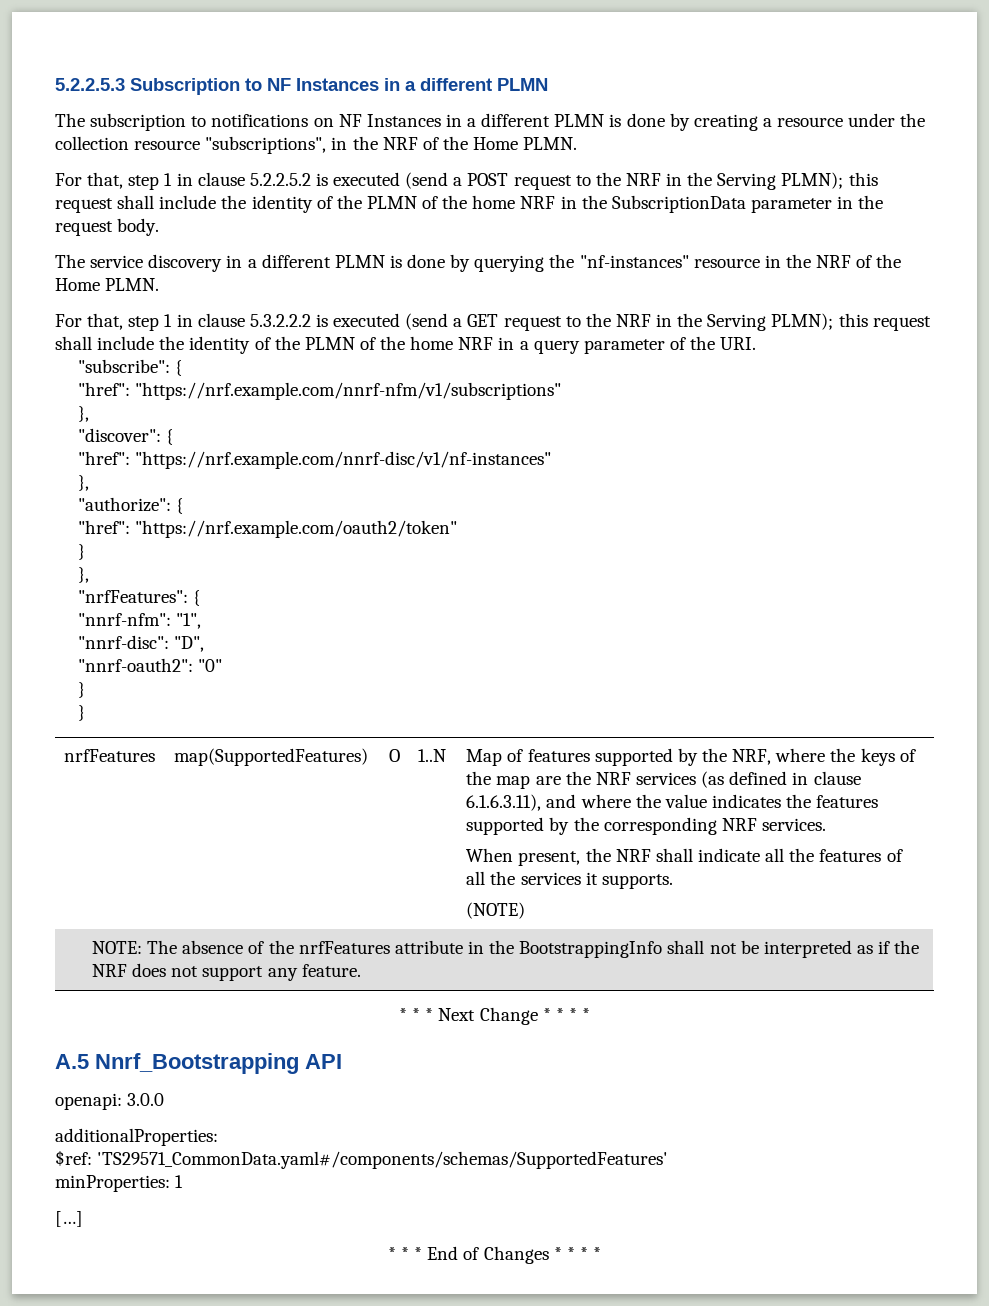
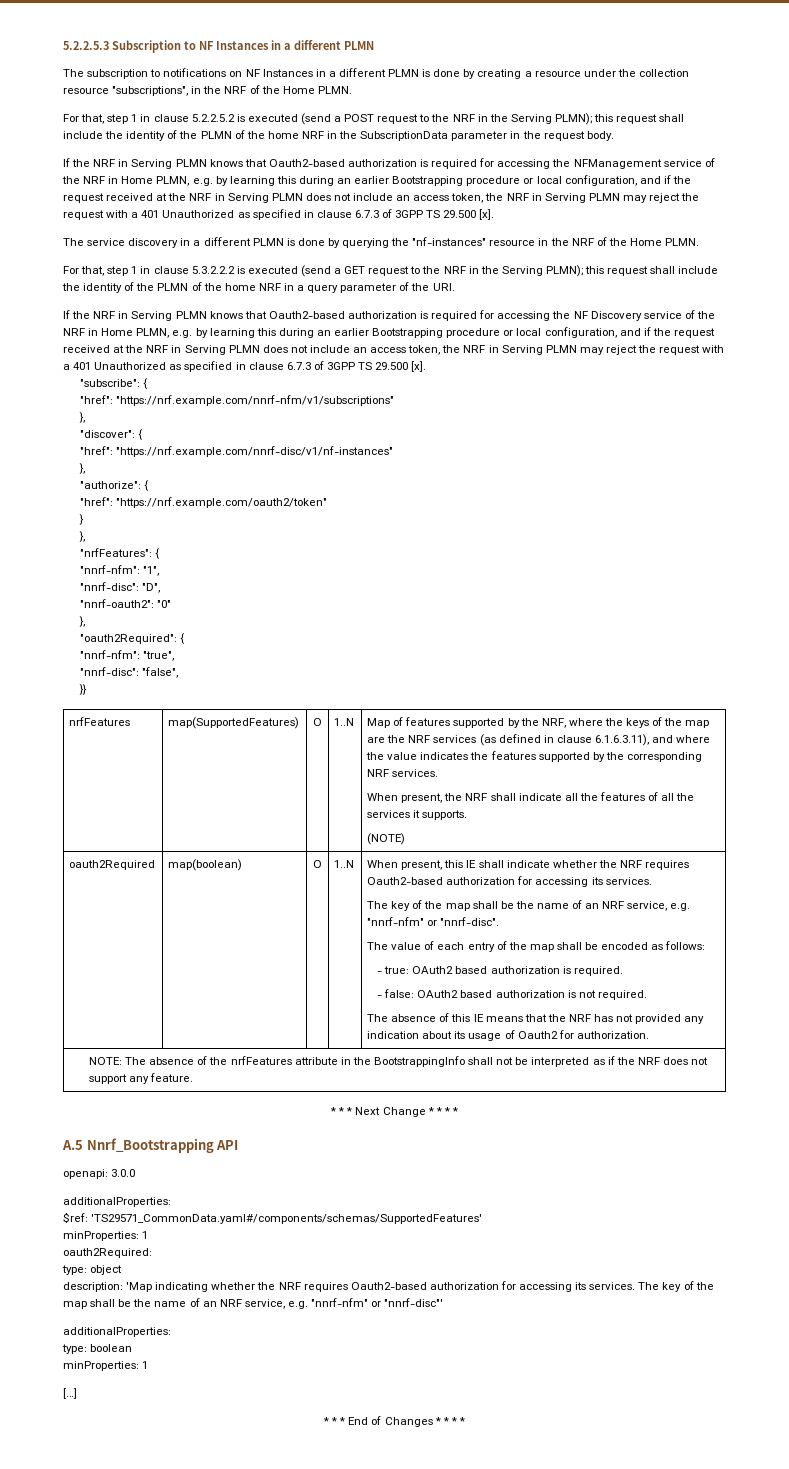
(160, 227) none -> [63,158,715,169] [62,175,691,186] [63,193,700,203] [63,209,495,220] // If the NRF in Serving PLMN knows that Oauth2-based authorization is required for accessing the NFManagement service of the NRF in Home PLMN, e.g. by learning this during an earlier Bootstrapping procedure or local configuration, and if the request received at the NRF in Serving PLMN does not include an access token, the NRF in Serving PLMN may reject the request with a 401 Unauthorized as specified in clause 6.7.3 of 3GPP TS 29.500 [x].
(757, 343) none -> [63,310,715,321] [63,327,715,338] [63,345,725,355] [63,361,427,372] // If the NRF in Serving PLMN knows that Oauth2-based authorization is required for accessing the NF Discovery service of the NRF in Home PLMN, e.g. by learning this during an earlier Bootstrapping procedure or local configuration, and if the request received at the NRF in Serving PLMN does not include an access token, the NRF in Serving PLMN may reject the request with a 401 Unauthorized as specified in clause 6.7.3 of 3GPP TS 29.500 [x].
[78,682,86,698] [78,705,86,721] } // } -> [78,616,85,627] [79,633,185,644] [79,650,174,661] [79,667,178,678] [78,684,87,695] }, // "oauth2Required": { // "nnrf-nfm": "true", // "nnrf-disc": "false", // }}
(526, 910) none -> [69,860,156,870] [168,859,243,871] [313,860,322,868] [334,860,355,868] [367,860,690,870] [367,876,652,887] [367,900,691,911] [367,917,500,926] [367,941,706,952] [377,966,623,976] [377,989,647,1000] [367,1013,705,1024] [367,1030,649,1041] // oauth2Required | map(boolean) | O | 1..N | When present, this IE shall indicate whether the NRF requires Oauth2-based authorization for accessing its services. // The key of the map shall be the name of an NRF service, e.g. "nnrf-nfm" or "nnrf-disc". // The value of each entry of the map shall be encoded as follows: // - true: OAuth2 based authorization is required. // - false: OAuth2 based authorization is not required. // The absence of this IE means that the NRF has not provided any indication about its usage of Oauth2 for authorization.
(184, 1181) none -> [63,1248,152,1258] [62,1265,123,1275] [63,1281,714,1292] [63,1298,444,1309] [63,1327,171,1337] [62,1344,133,1354] [63,1361,149,1371] // oauth2Required: // type: object // description: 'Map indicating whether the NRF requires Oauth2-based authorization for accessing its services. The key of the map shall be the name of an NRF service, e.g. "nnrf-nfm" or "nnrf-disc"' // additionalProperties: // type: boolean // minProperties: 1

